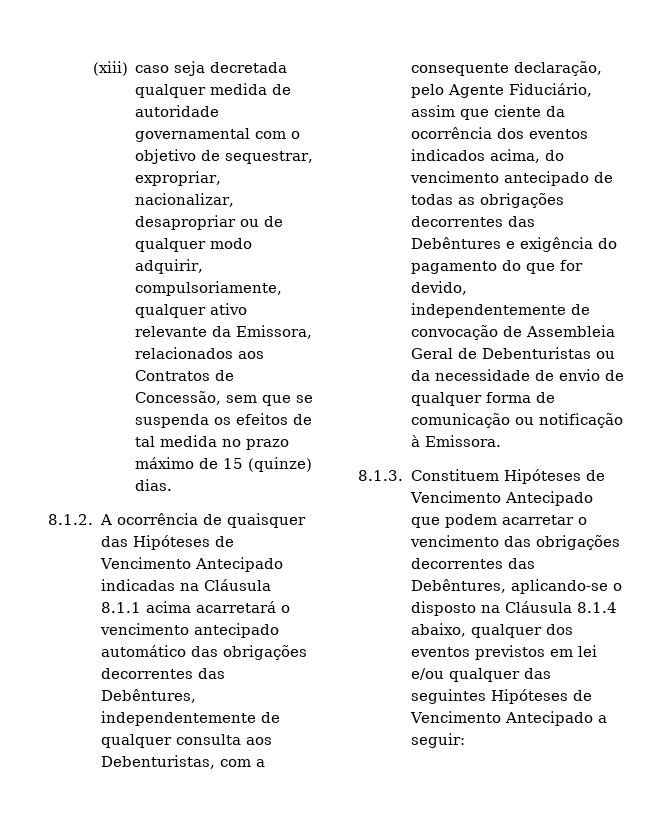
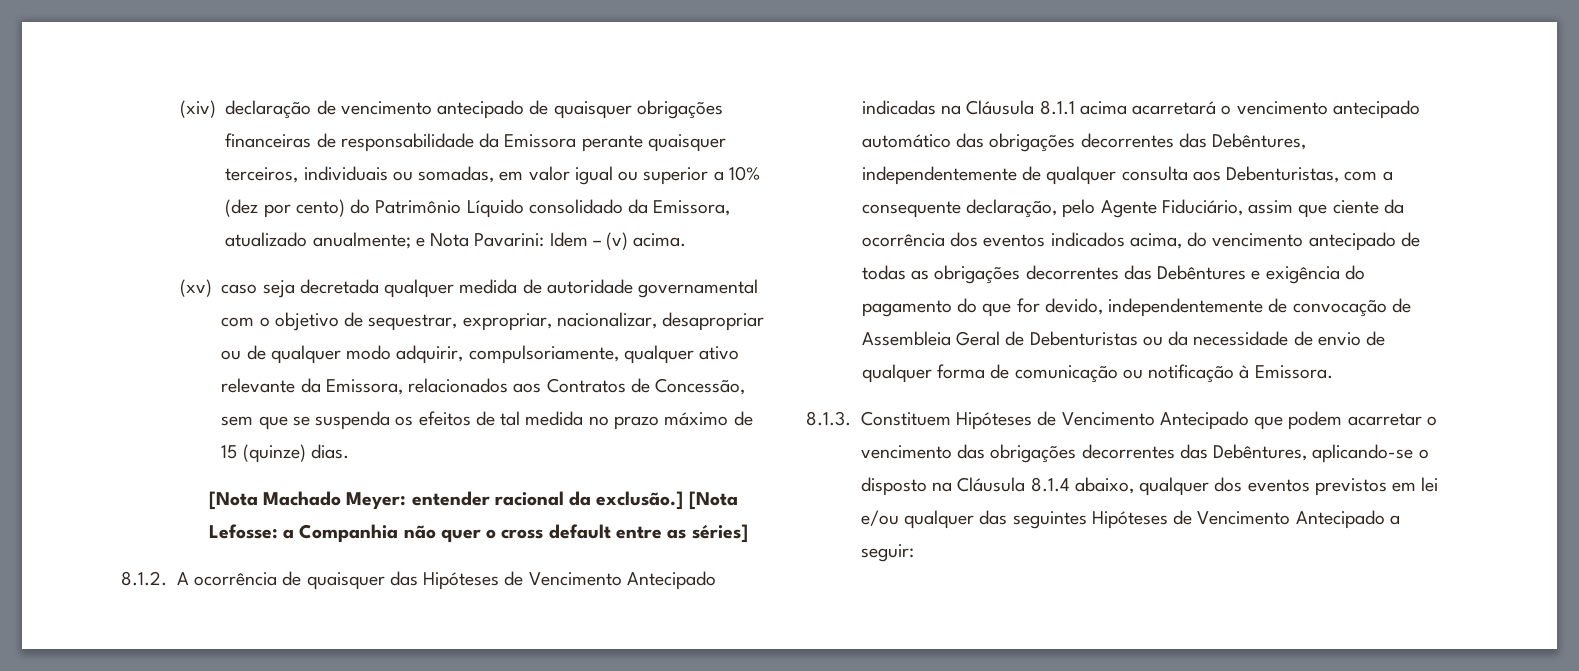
[92,61,128,76] (xiii) -> [179,100,723,119] [225,133,726,152] [225,166,760,185] [225,199,731,218] [225,232,687,250] [179,279,212,297] (xiv) declaração de vencimento antecipado de quaisquer obrigações financeiras de responsabilidade da Emissora perante quaisquer terceiros, individuais ou somadas, em valor igual ou superior a 10% (dez por cento) do Patrimônio Líquido consolidado da Emissora, atualizado anualmente; e Nota Pavarini: Idem – (v) acima. // (xv)
(173, 485) none -> [208,491,738,510] [208,524,748,543] // [Nota Machado Meyer: entender racional da exclusão.] [Nota Lefosse: a Companhia não quer o cross default entre as séries]

